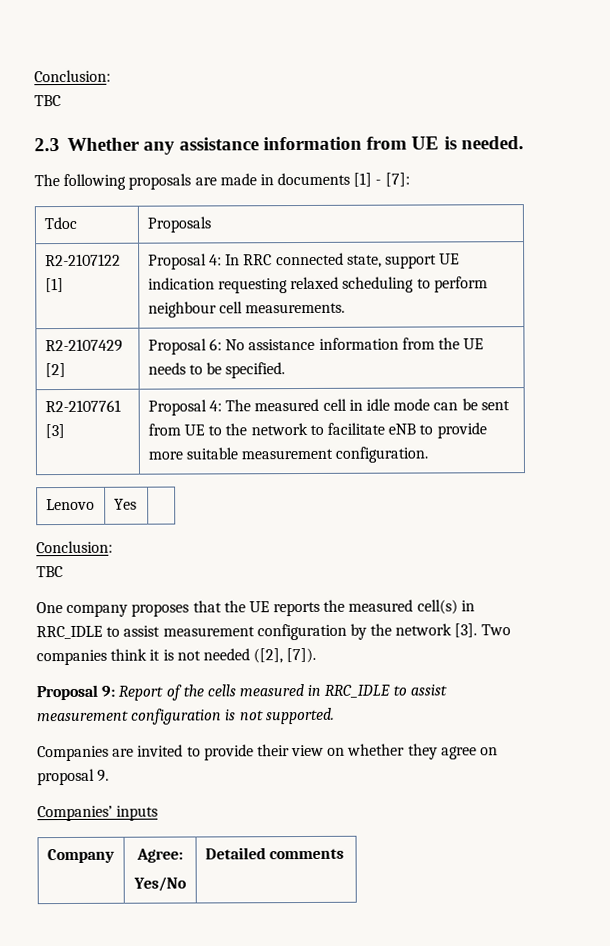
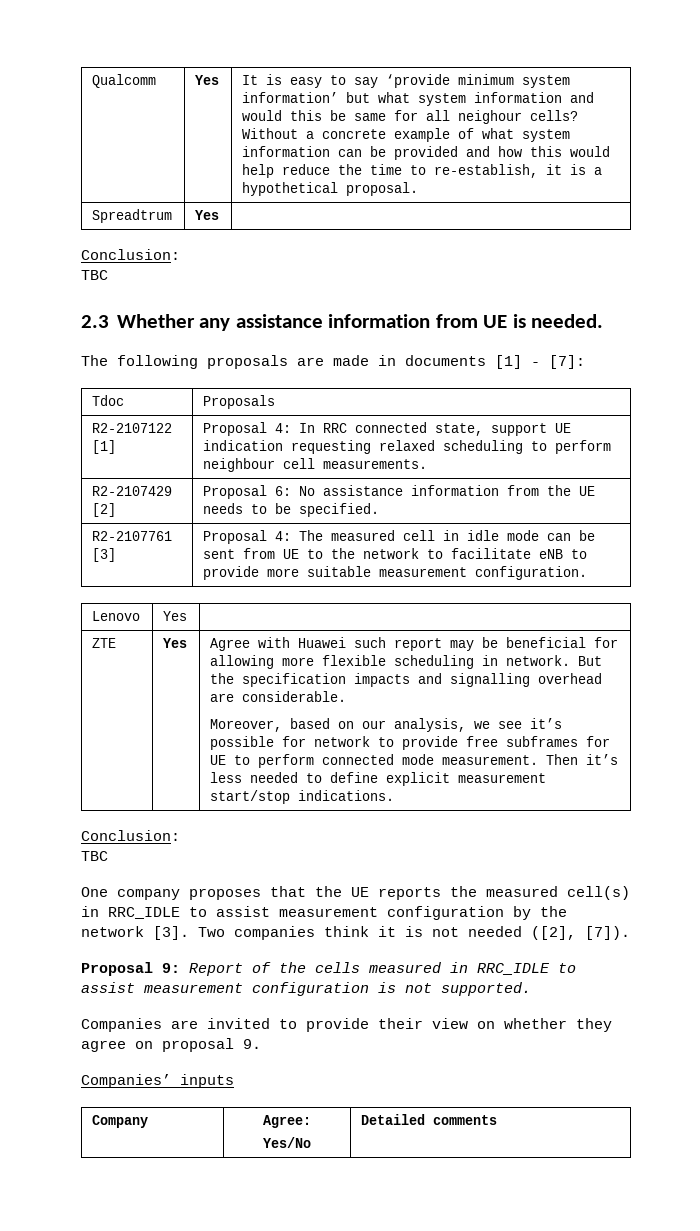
(34, 76) none -> [92,74,157,88] [195,75,220,85] [242,74,571,88] [242,92,595,106] [242,110,579,124] [242,128,571,142] [242,146,611,160] [242,164,603,178] [242,182,419,196] [92,209,173,223] [195,210,220,220] Qualcomm | Yes | It is easy to say ‘provide minimum system information’ but what system information and would this be same for all neighour cells? Without a concrete example of what system information can be provided and how this would help reduce the time to re-establish, it is a hypothetical proposal. // Spreadtrum | Yes | //
(137, 504) none -> [92,638,117,648] [163,638,188,648] [210,637,619,651] [210,655,603,669] [210,673,603,687] [210,691,347,702] [210,718,563,732] [210,736,611,750] [210,754,619,768] [210,772,547,786] [210,790,395,804] // ZTE | Yes | Agree with Huawei such report may be beneficial for allowing more flexible scheduling in network. But the specification impacts and signalling overhead are considerable. // Moreover, based on our analysis, we see it’s possible for network to provide free subframes for UE to perform connected mode measurement. Then it’s less needed to define explicit measurement start/stop indications.

